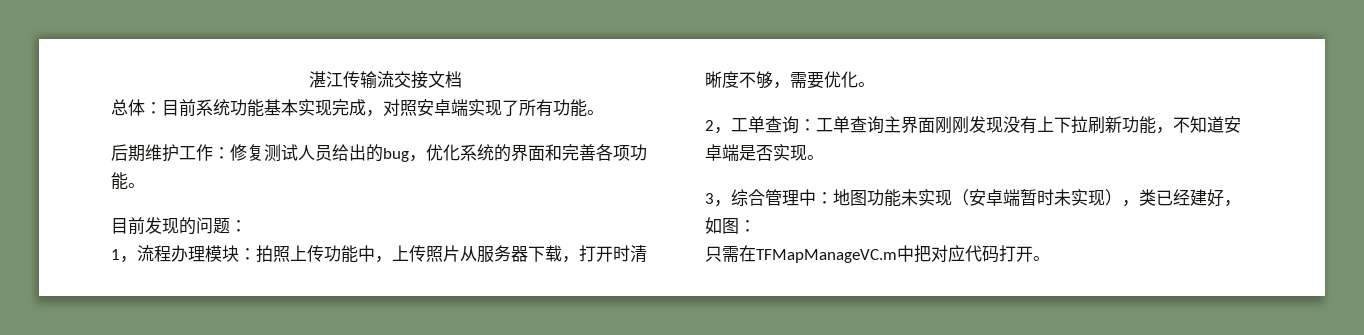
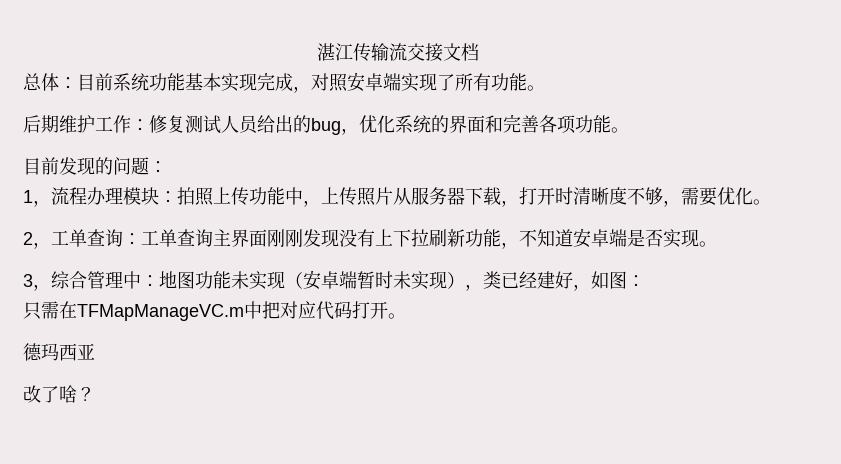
(1050, 258) none -> [23,343,95,361] [23,385,95,403] // 德玛西亚 // 改了啥？

